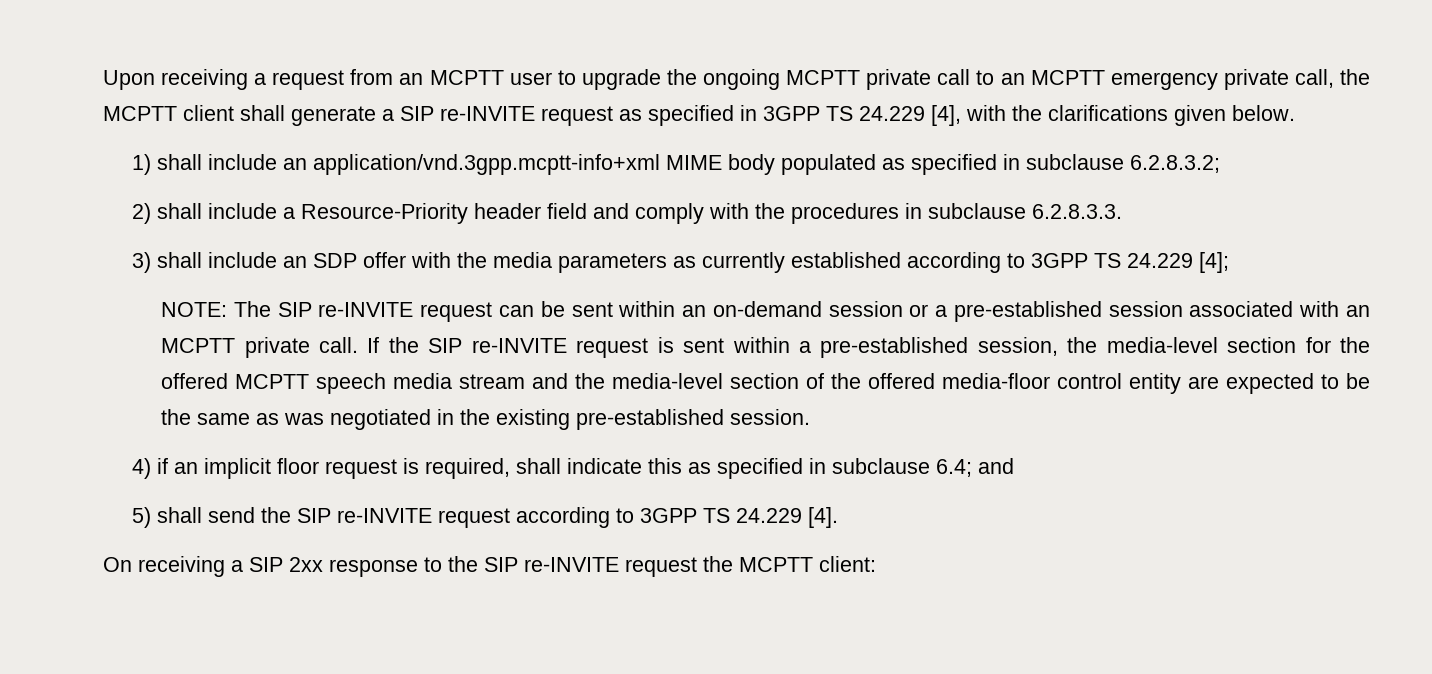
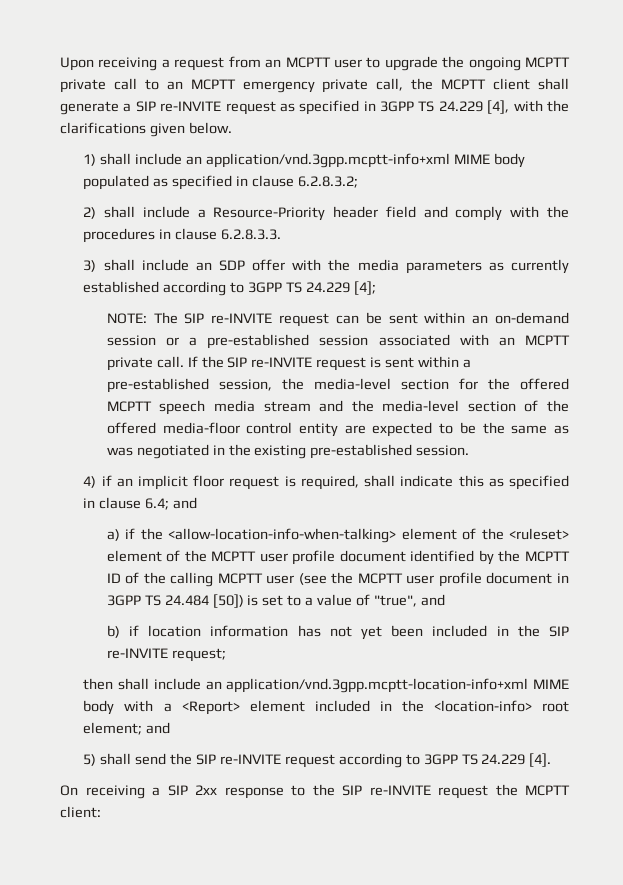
[1026,154,1125,170] subclause -> [252,175,295,187] clause
[928,203,1027,219] subclause -> [175,228,218,240] clause
[832,458,931,474] subclause -> [99,497,142,509] clause
(1015, 466) none -> [106,528,569,543] [106,550,571,565] [106,572,569,587] [106,594,445,608] [106,625,570,640] [106,648,226,662] [83,678,569,693] [83,700,569,715] [83,722,171,735] // a) if the <allow-location-info-when-talking> element of the <ruleset> element of the MCPTT user profile document identified by the MCPTT ID of the calling MCPTT user (see the MCPTT user profile document in 3GPP TS 24.484 [50]) is set to a value of "true", and // b) if location information has not yet been included in the SIP re-INVITE request; // then shall include an application/vnd.3gpp.mcptt-location-info+xml MIME body with a <Report> element included in the <location-info> root element; and

